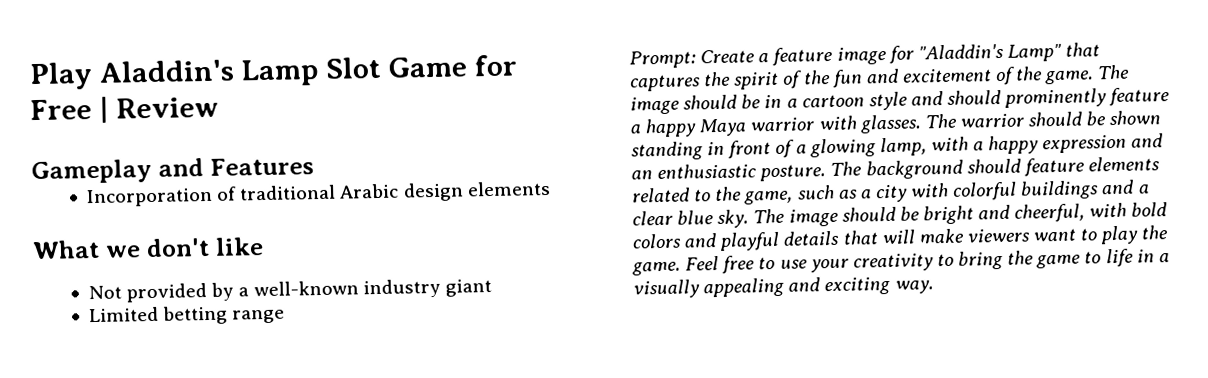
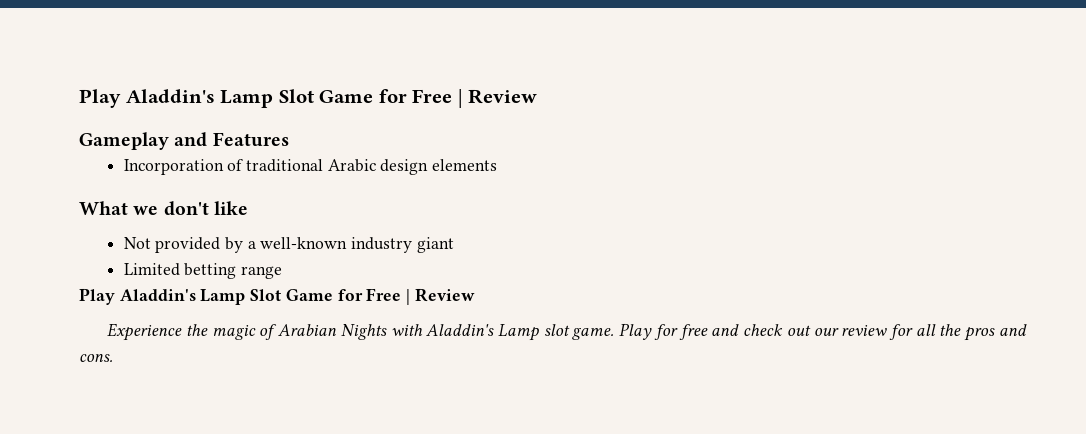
[629,42,1101,69] [630,64,1131,92] [630,87,1171,115] [630,110,1162,138] [631,133,1164,161] [631,156,1160,182] [631,179,1150,205] [632,202,1168,229] [632,225,1169,251] [632,248,1170,276] [633,276,934,299] Prompt: Create a feature image for "Aladdin's Lamp" that captures the spirit of the fun and excitement of the game. The image should be in a cartoon style and should prominently feature a happy Maya warrior with glasses. The warrior should be shown standing in front of a glowing lamp, with a happy expression and an enthusiastic posture. The background should feature elements related to the game, such as a city with colorful buildings and a clear blue sky. The image should be bright and cheerful, with bold colors and playful details that will make viewers want to play the game. Feel free to use your creativity to bring the game to life in a visually appealing and exciting way. -> [79,288,475,305] [107,323,1027,341] [79,354,113,362] Play Aladdin's Lamp Slot Game for Free | Review // Experience the magic of Arabian Nights with Aladdin's Lamp slot game. Play for free and check out our review for all the pros and cons.

